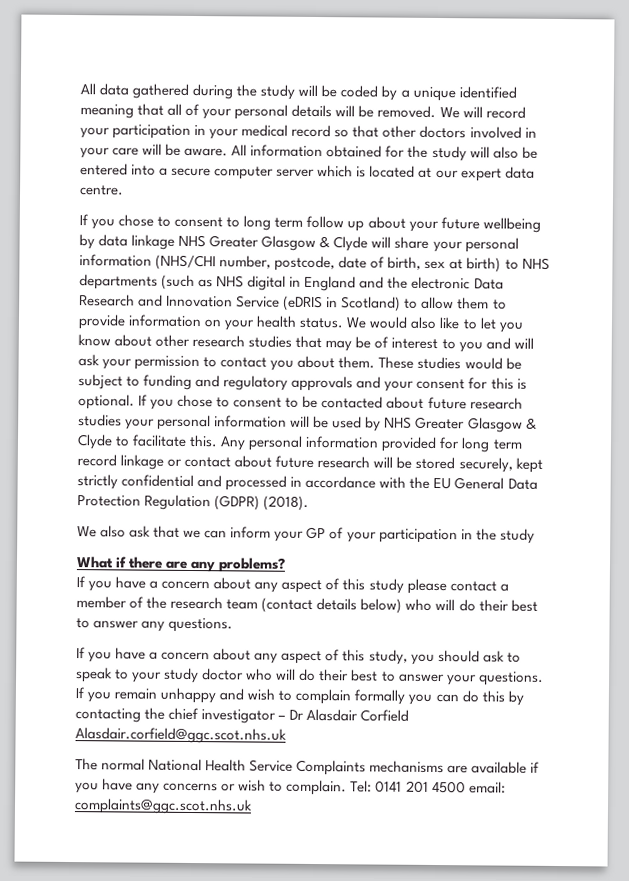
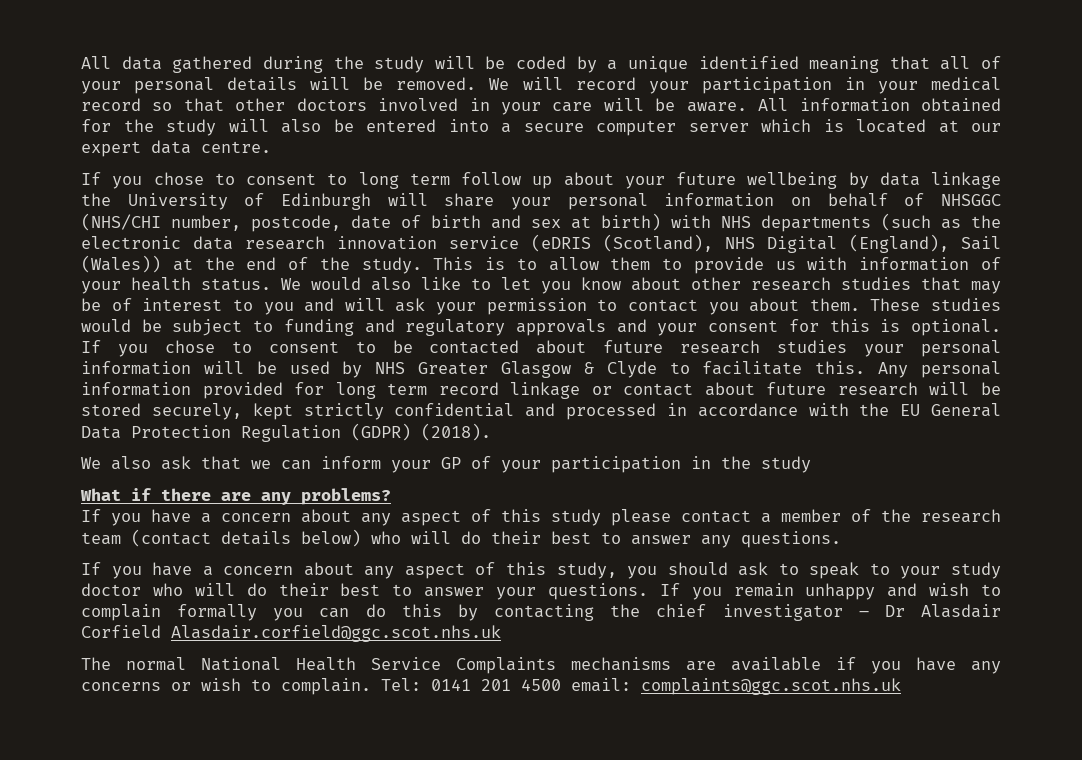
[178,234,369,252] NHS Greater Glasgow & Clyde -> [81,193,371,210] the University of Edinburgh
(152, 260) none -> [791,193,1001,207] on behalf of NHSGGC
[387,256,422,270] birth, -> [431,215,521,229] birth and
[504,259,519,270] to -> [671,215,711,228] with
[216,275,504,292] [79,294,402,312] NHS digital in England and the electronic Data Research and Innovation Service (eDRIS in Scotland) -> [971,215,1001,228] [81,234,1001,253] [81,255,506,274] the electronic data research innovation service (eDRIS (Scotland), NHS Digital (England), Sail (Wales)) at the end of the study. This is
[128,314,222,328] information on -> [775,257,1001,271] us with information of

